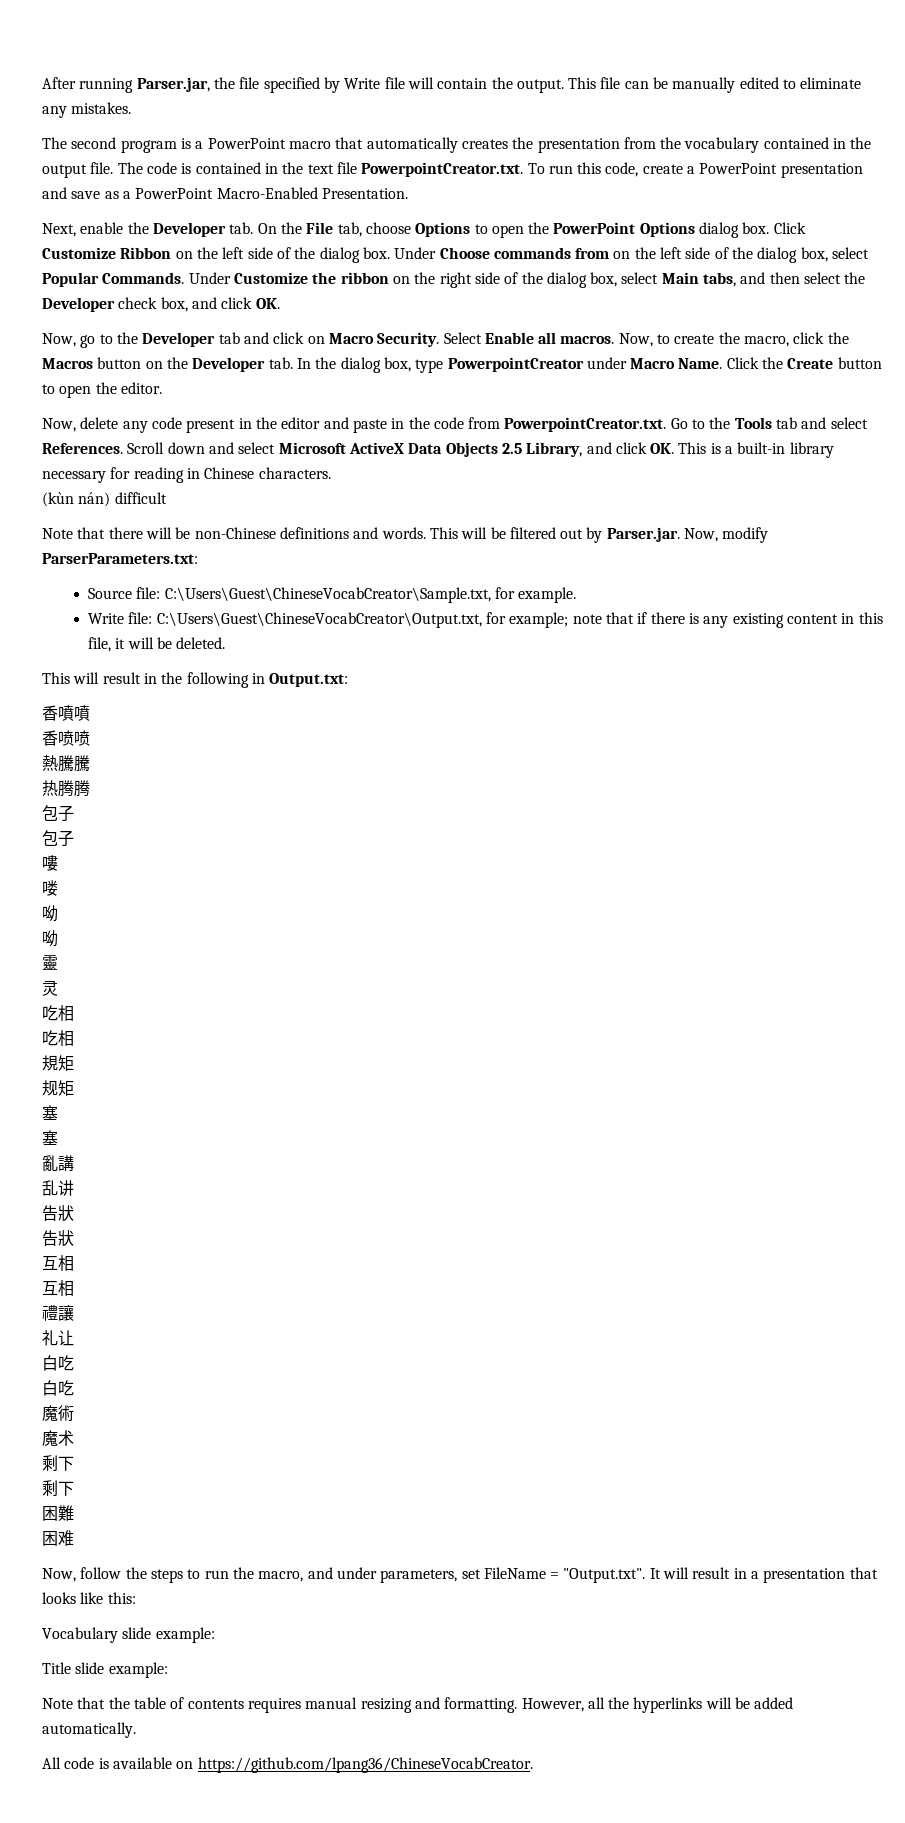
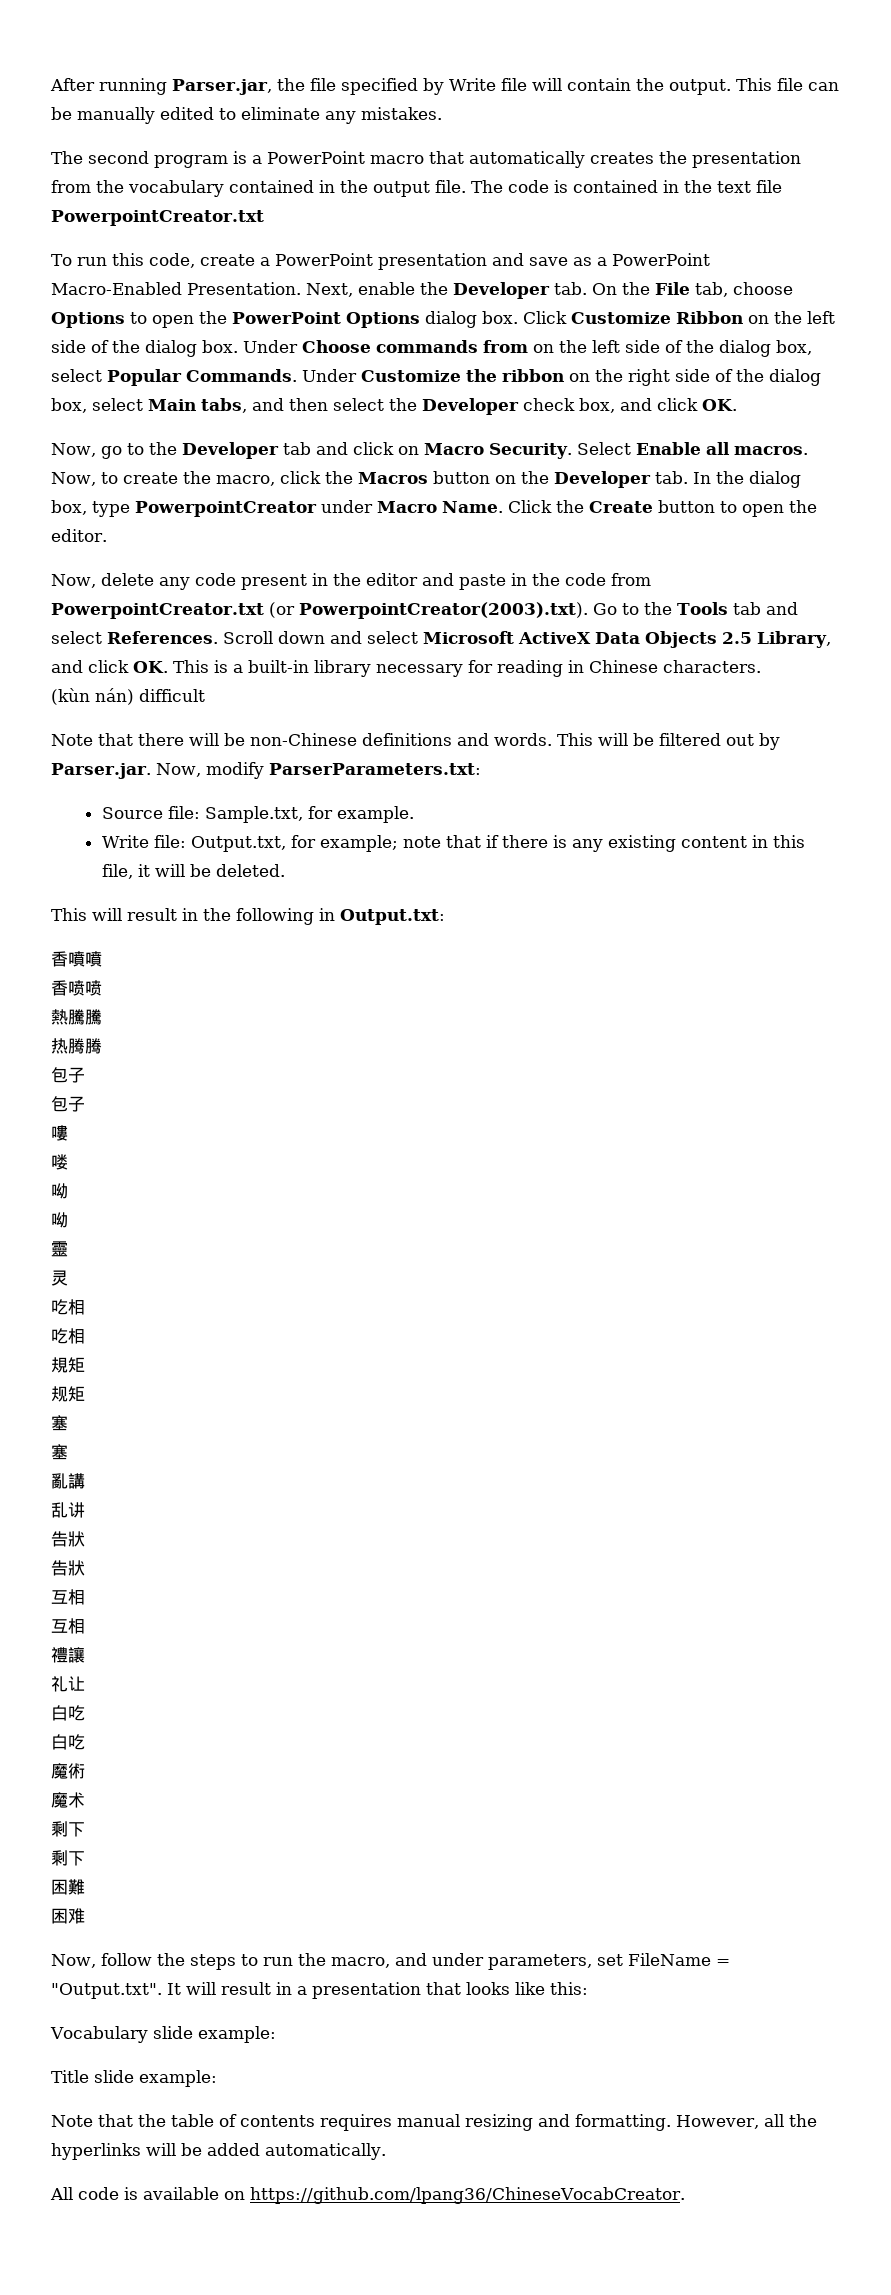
[361,162,524,177] PowerpointCreator.txt. -> [51,210,264,226] PowerpointCreator.txt //
(408, 193) // -> (301, 288) none
[504,417,667,432] PowerpointCreator.txt. -> [51,602,588,619] PowerpointCreator.txt (or PowerpointCreator(2003).txt).
[164,587,491,603] C:\Users\Guest\ChineseVocabCreator\Sample.txt, -> [204,806,303,823] Sample.txt,
[156,612,482,628] C:\Users\Guest\ChineseVocabCreator\Output.txt, -> [190,836,286,852] Output.txt,

